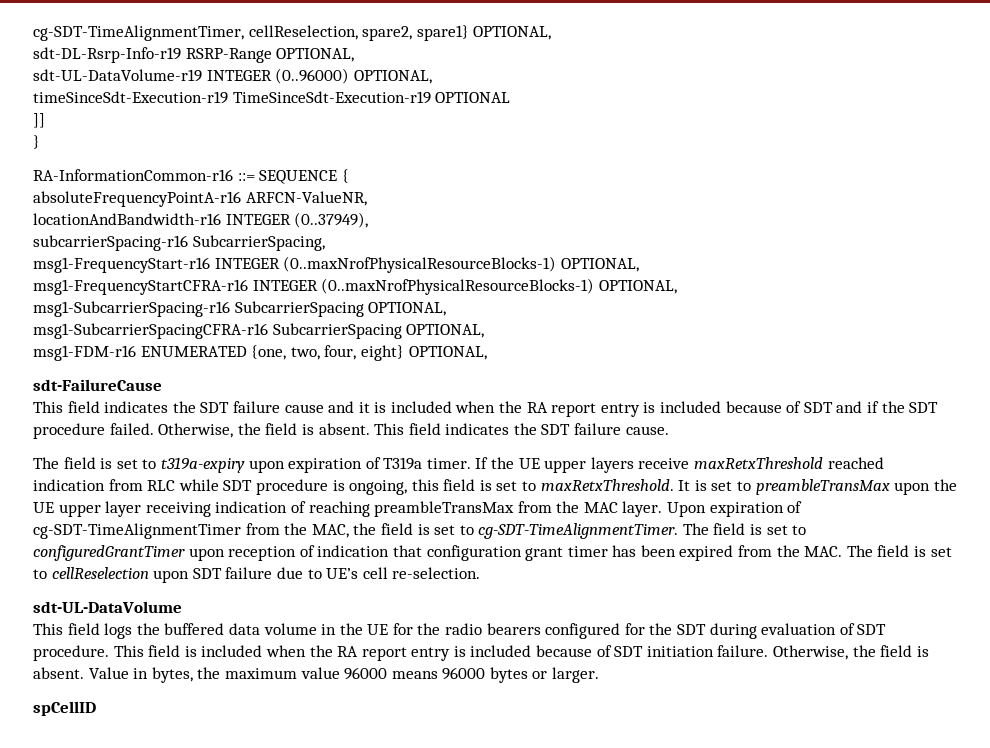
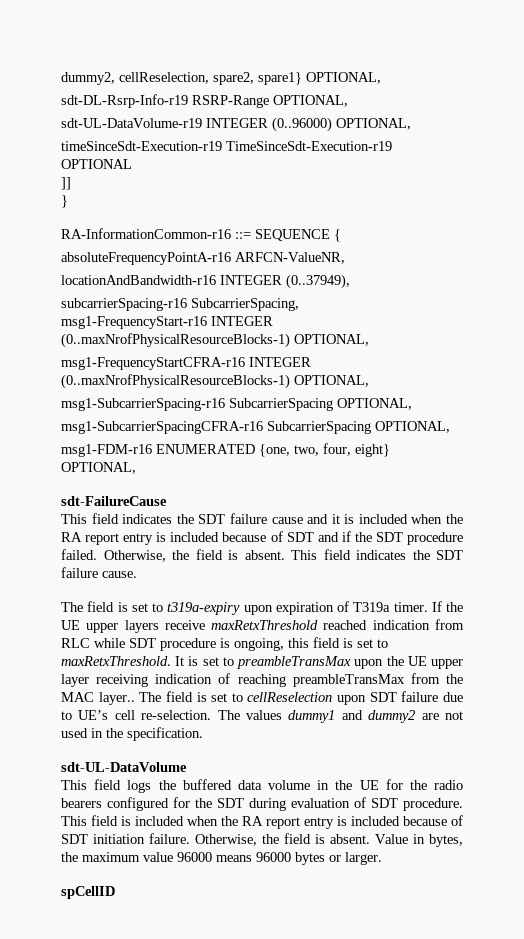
[33,25,244,41] cg-SDT-TimeAlignmentTimer, -> [61,72,115,85] dummy2,
[622,501,803,517] [33,523,807,539] [33,545,843,561] layer. Upon expiration of cg-SDT-TimeAlignmentTimer from the MAC, the field is set to cg-SDT-TimeAlignmentTimer. The field is set to configuredGrantTimer upon reception of indication that configuration grant timer has been expired from the MAC. -> [98,692,135,705] layer..
(481, 573) none -> [217,710,463,723] [61,727,203,741] The values dummy1 and dummy2 are not used in the specification.

